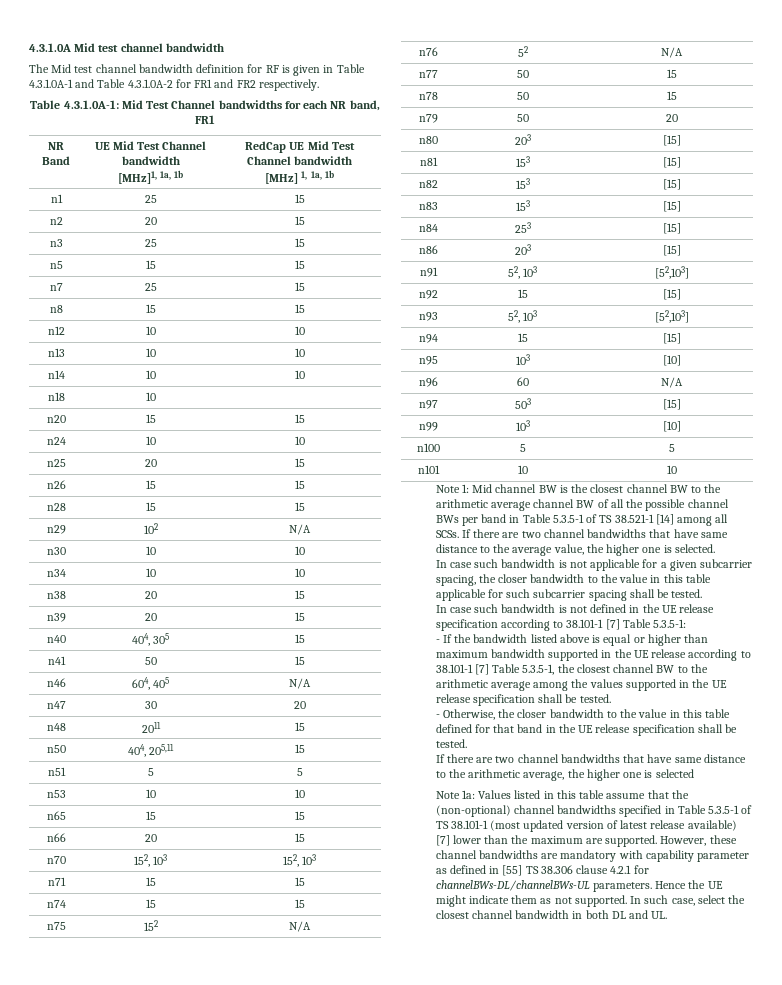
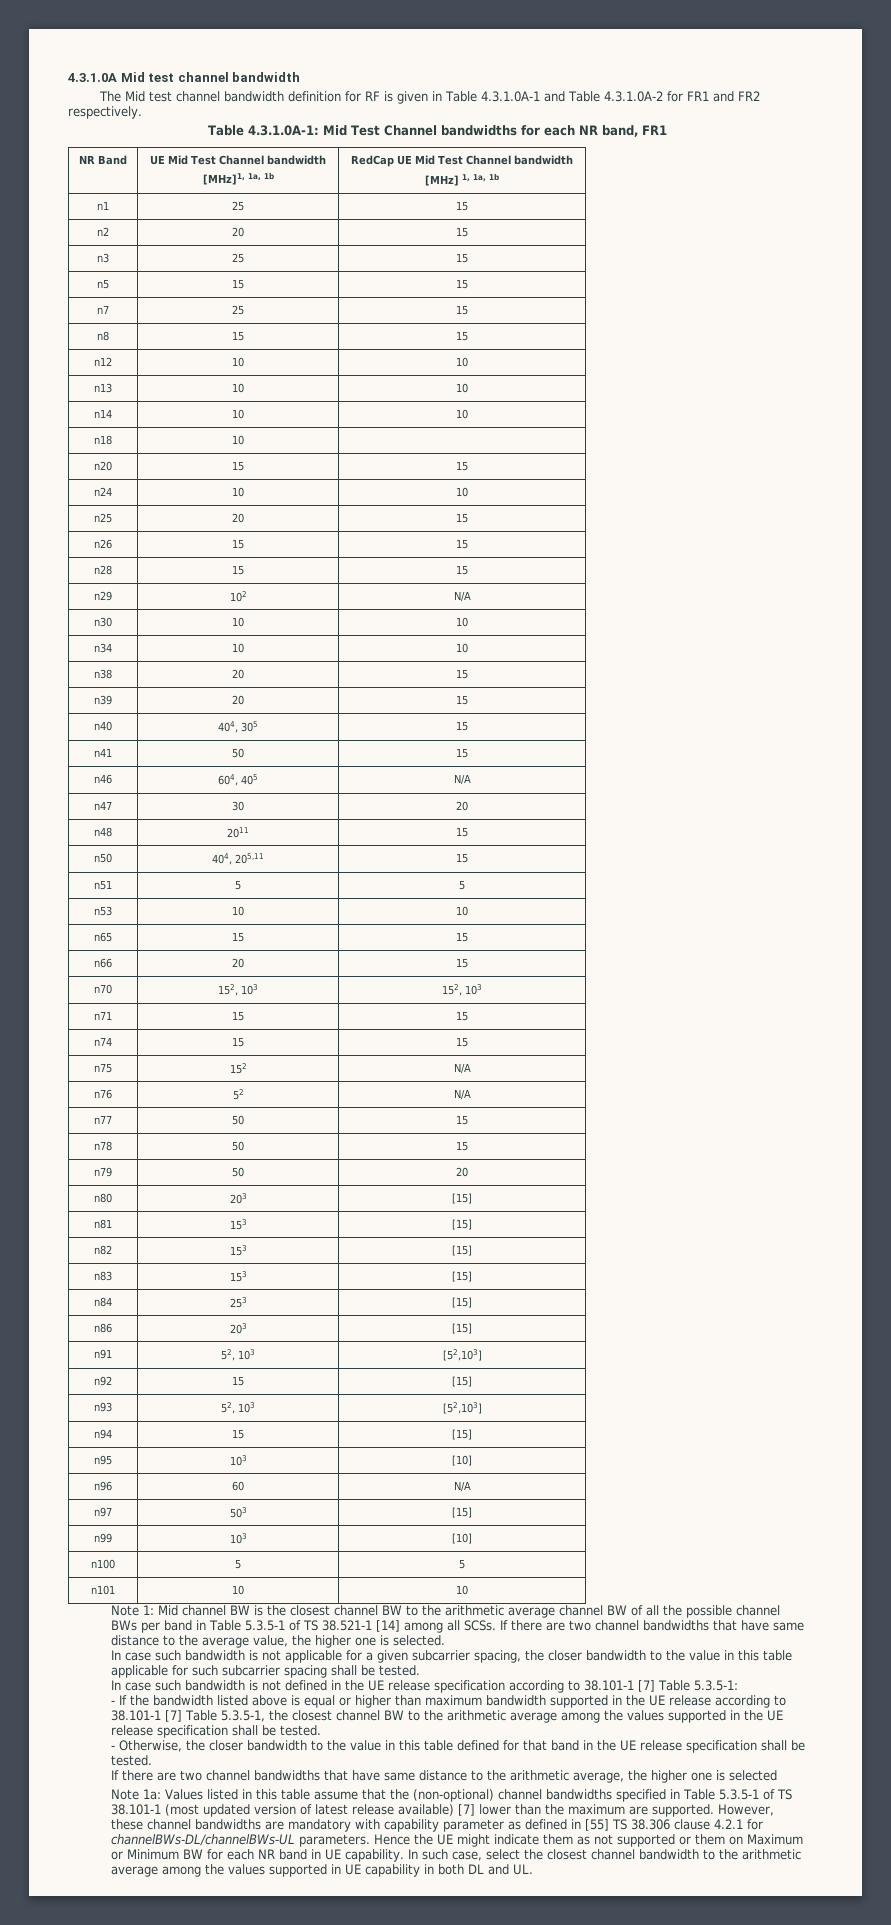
[574,895,627,907] supported. -> [616,1834,803,1847] [110,1849,404,1862] supported or them on Maximum or Minimum BW for each NR band in UE capability.
(570, 914) none -> [702,1849,801,1860] [110,1864,420,1877] to the arithmetic average among the values supported in UE capability

